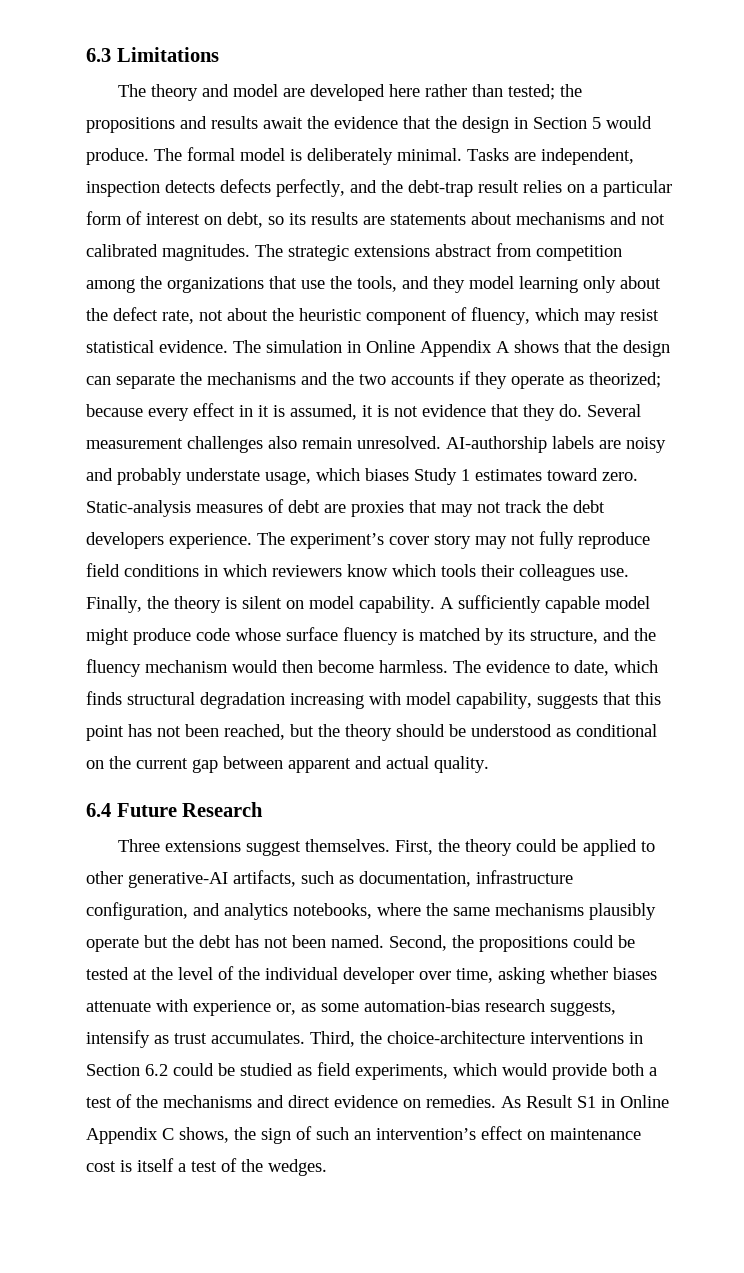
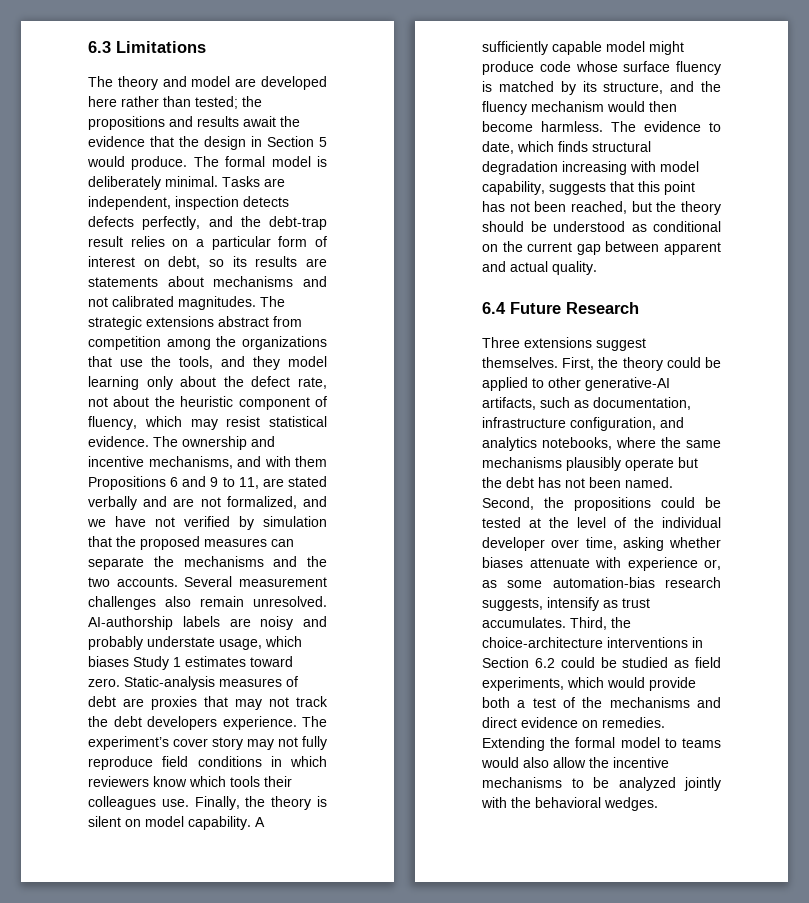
[266,340,670,357] simulation in Online Appendix A shows that the design -> [182,436,275,450] [88,456,327,469] [88,476,327,490] [88,496,327,510] [87,516,327,530] [88,536,267,550] ownership and incentive mechanisms, and with them Propositions 6 and 9 to 11, are stated verbally and are not formalized, and we have not verified by simulation that the proposed measures
[391,371,661,389] [86,403,582,421] accounts if they operate as theorized; because every effect in it is assumed, it is not evidence that they do. -> [116,577,178,587] accounts.
[501,1095,669,1108] [86,1126,641,1144] [86,1158,263,1172] As Result S1 in Online Appendix C shows, the sign of such an intervention’s effect on maintenance cost is itself a test of the -> [482,737,721,751] [481,757,669,768] [482,777,721,791] [481,797,601,808] Extending the formal model to teams would also allow the incentive mechanisms to be analyzed jointly with the behavioral

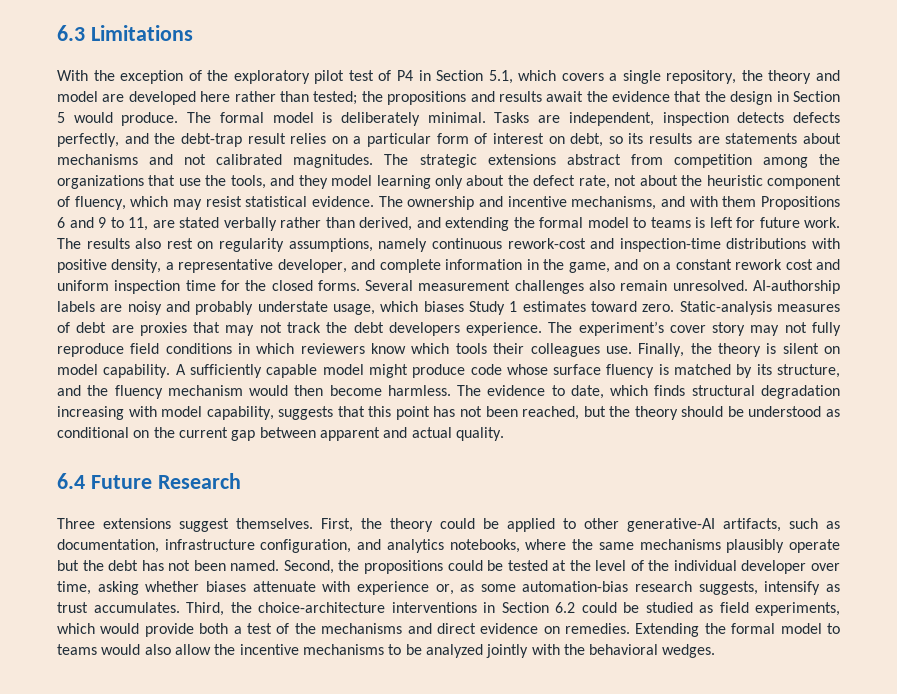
[88,76,113,87] The -> [57,70,763,84] With the exception of the exploratory pilot test of P4 in Section 5.1, which covers a single repository, the
[143,496,327,509] [87,516,327,530] [88,536,294,550] [88,556,327,570] [88,577,178,587] and are not formalized, and we have not verified by simulation that the proposed measures can separate the mechanisms and the two accounts. -> [280,217,840,231] [57,238,841,252] [57,259,841,273] [57,280,360,294] rather than derived, and extending the formal model to teams is left for future work. The results also rest on regularity assumptions, namely continuous rework-cost and inspection-time distributions with positive density, a representative developer, and complete information in the game, and on a constant rework cost and uniform inspection time for the closed forms.

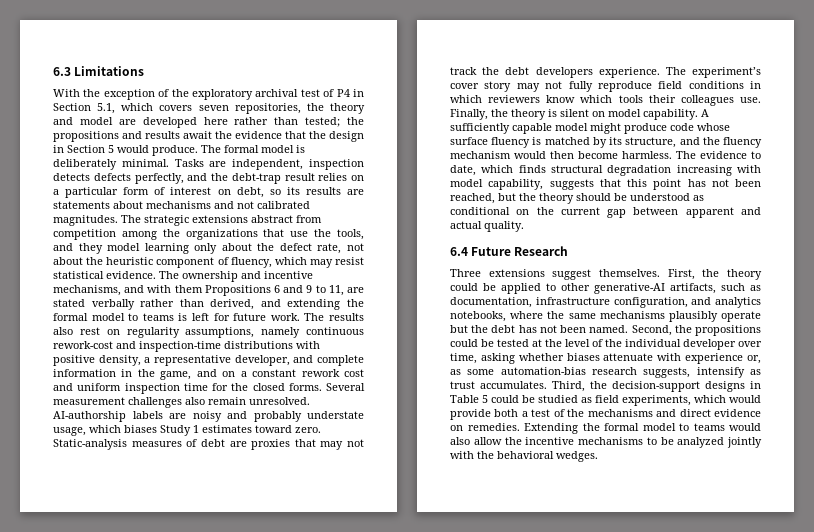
[314,70,345,84] pilot -> [255,89,299,97] archival
[609,70,737,84] a single repository, -> [198,103,301,114] seven repositories,
[258,602,575,613] choice-architecture interventions in Section 6.2 -> [612,381,761,392] [450,395,488,403] decision-support designs in Table 5

